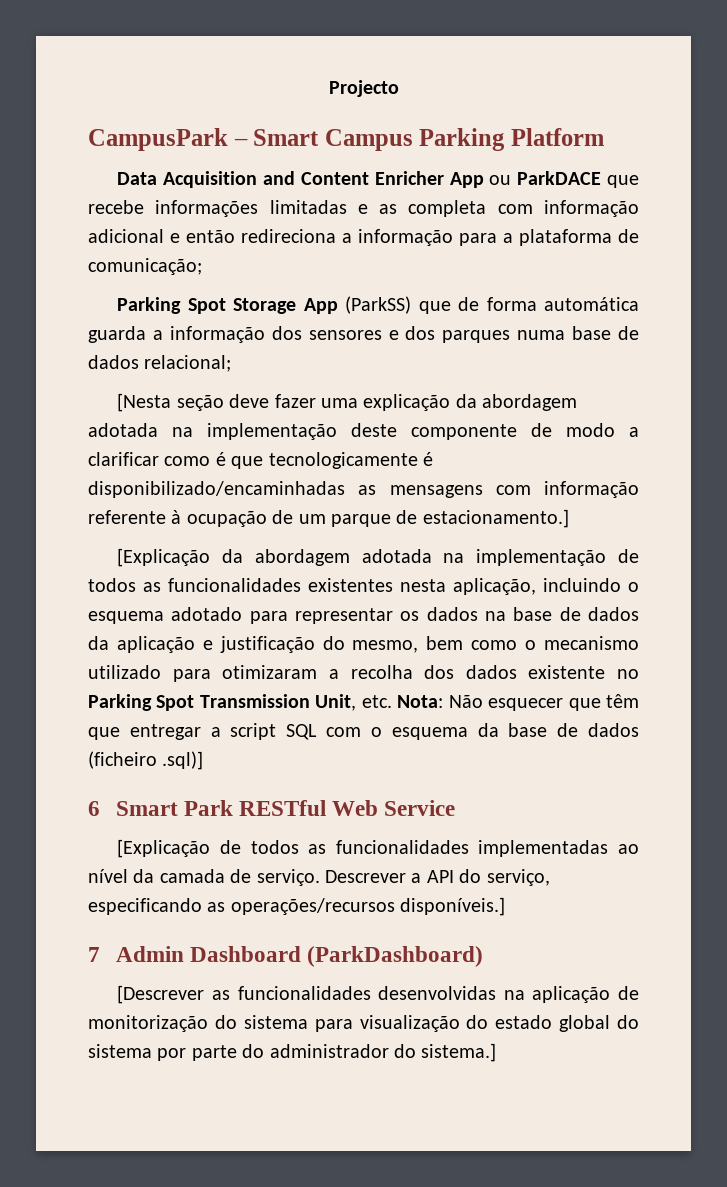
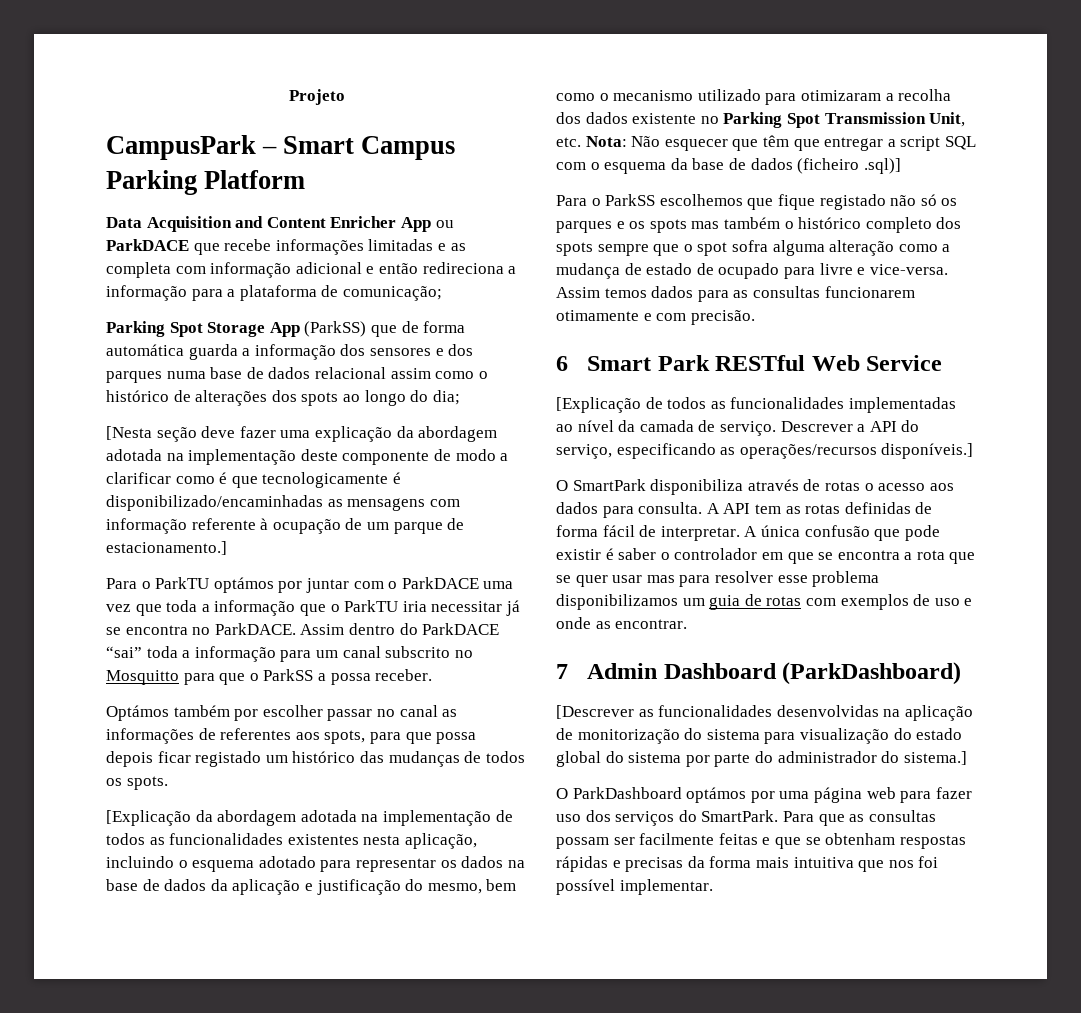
[328,80,399,97] Projecto -> [288,89,345,105] Projeto
[144,355,232,372] relacional; -> [314,367,488,379] [106,390,460,406] relacional assim como o histórico de alterações dos spots ao longo do dia;
(569, 518) none -> [106,577,514,593] [106,600,520,616] [106,623,500,635] [106,646,473,662] [106,669,433,685] [106,705,458,721] [106,728,477,744] [106,751,525,767] [106,776,168,790] // Para o ParkTU optámos por juntar com o ParkDACE uma vez que toda a informação que o ParkTU iria necessitar já se encontra no ParkDACE. Assim dentro do ParkDACE “sai” toda a informação para um canal subscrito no Mosquitto para que o ParkSS a possa receber. // Optámos também por escolher passar no canal as informações de referentes aos spots, para que possa depois ficar registado um histórico das mudanças de todos os spots.
(204, 760) none -> [556,194,958,210] [556,217,962,233] [556,240,951,256] [556,263,948,279] [556,286,915,302] [556,310,755,325] // Para o ParkSS escolhemos que fique registado não só os parques e os spots mas também o histórico completo dos spots sempre que o spot sofra alguma alteração como a mudança de estado de ocupado para livre e vice-versa. Assim temos dados para as consultas funcionarem otimamente e com precisão.
(506, 906) none -> [556,479,954,495] [556,502,933,518] [556,525,940,541] [556,548,976,564] [556,571,880,587] [556,594,973,610] [556,617,688,629] // O SmartPark disponibiliza através de rotas o acesso aos dados para consulta. A API tem as rotas definidas de forma fácil de interpretar. A única confusão que pode existir é saber o controlador em que se encontra a rota que se quer usar mas para resolver esse problema disponibilizamos um guia de rotas com exemplos de uso e onde as encontrar.
(497, 1052) none -> [556,787,972,803] [556,810,936,826] [556,833,966,849] [556,856,939,872] [556,879,713,895] // O ParkDashboard optámos por uma página web para fazer uso dos serviços do SmartPark. Para que as consultas possam ser facilmente feitas e que se obtenham respostas rápidas e precisas da forma mais intuitiva que nos foi possível implementar.

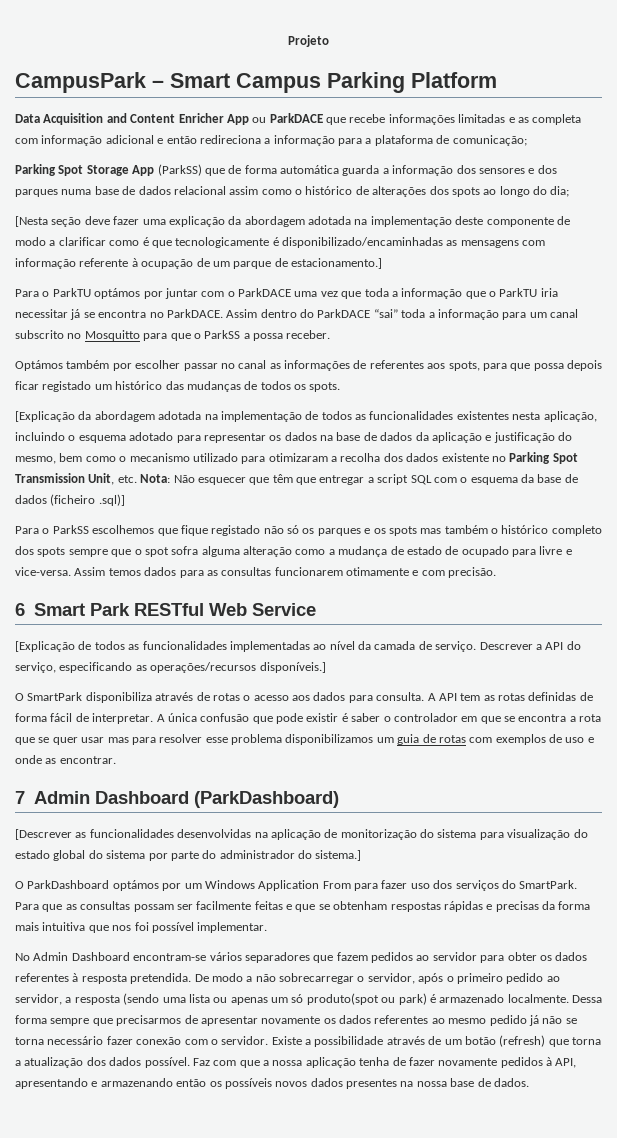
[779,787,896,803] uma página web -> [184,880,351,891] um Windows Application From
(713, 887) none -> [15,952,588,963] [15,973,560,984] [15,993,602,1005] [15,1015,577,1026] [15,1035,601,1047] [15,1057,577,1068] [15,1078,529,1089] // No Admin Dashboard encontram-se vários separadores que fazem pedidos ao servidor para obter os dados referentes à resposta pretendida. De modo a não sobrecarregar o servidor, após o primeiro pedido ao servidor, a resposta (sendo uma lista ou apenas um só produto(spot ou park) é armazenado localmente. Dessa forma sempre que precisarmos de apresentar novamente os dados referentes ao mesmo pedido já não se torna necessário fazer conexão com o servidor. Existe a possibilidade através de um botão (refresh) que torna a atualização dos dados possível. Faz com que a nossa aplicação tenha de fazer novamente pedidos à API, apresentando e armazenando então os possíveis novos dados presentes na nossa base de dados.

